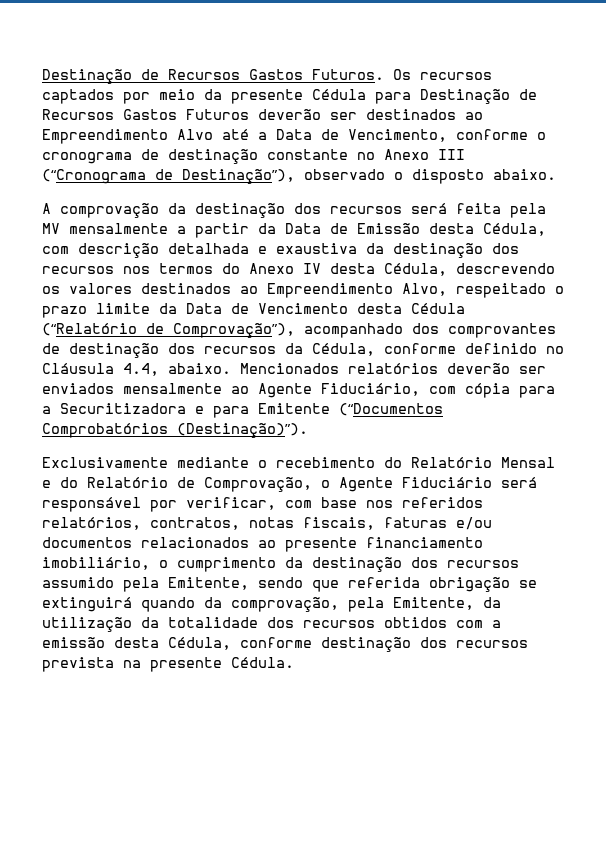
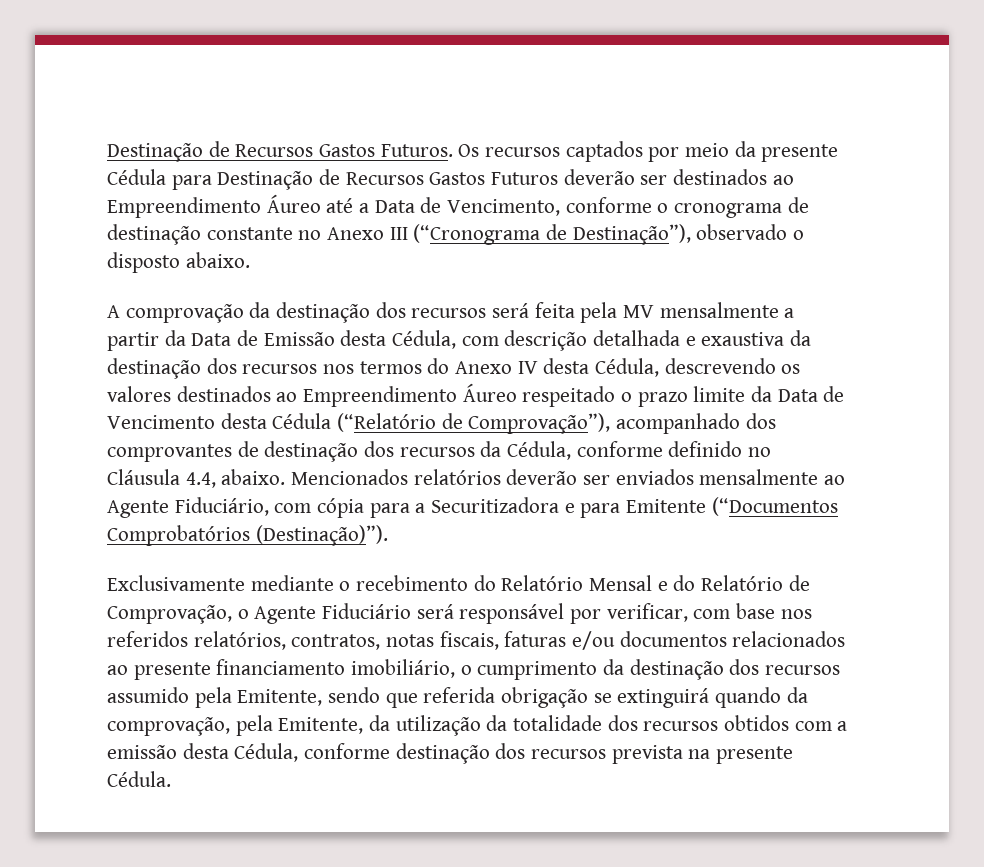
[177,129,213,140] Alvo -> [266,194,321,213] Áureo
[402,283,447,296] Alvo, -> [462,383,517,402] Áureo

